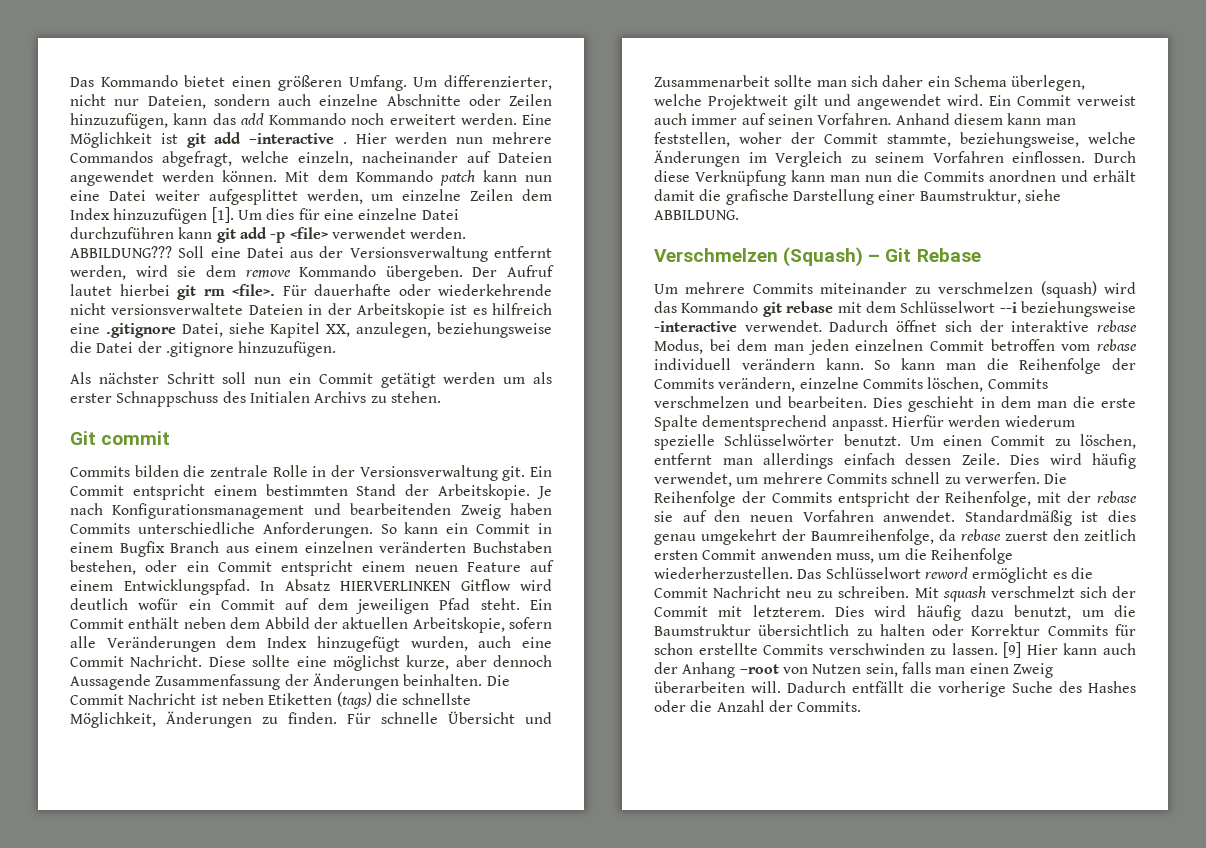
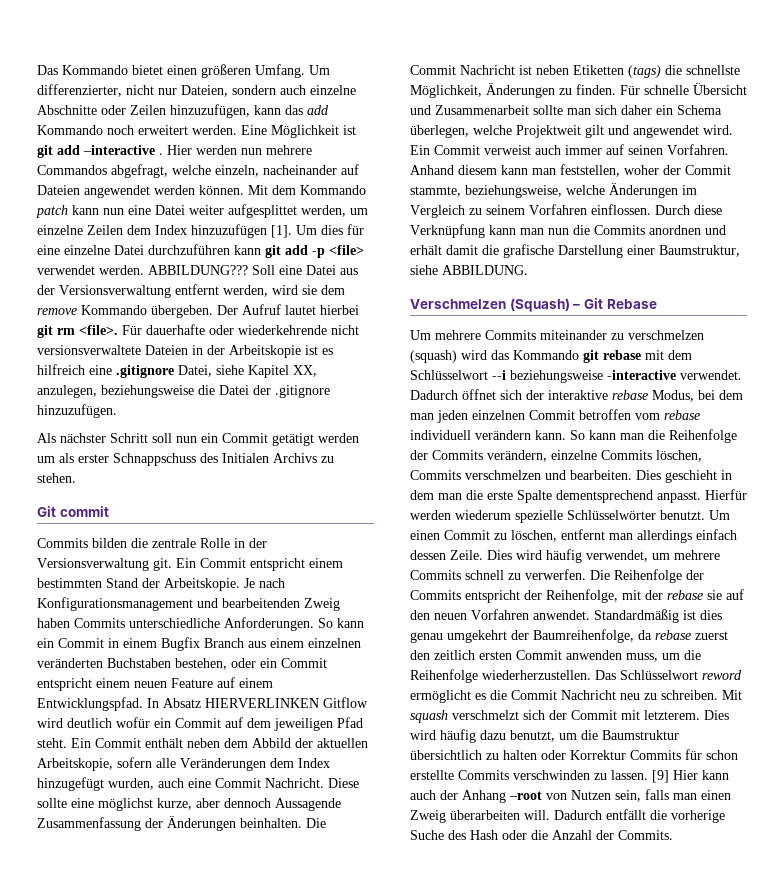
[1088,681,1136,693] Hashes -> [470,830,498,840] Hash

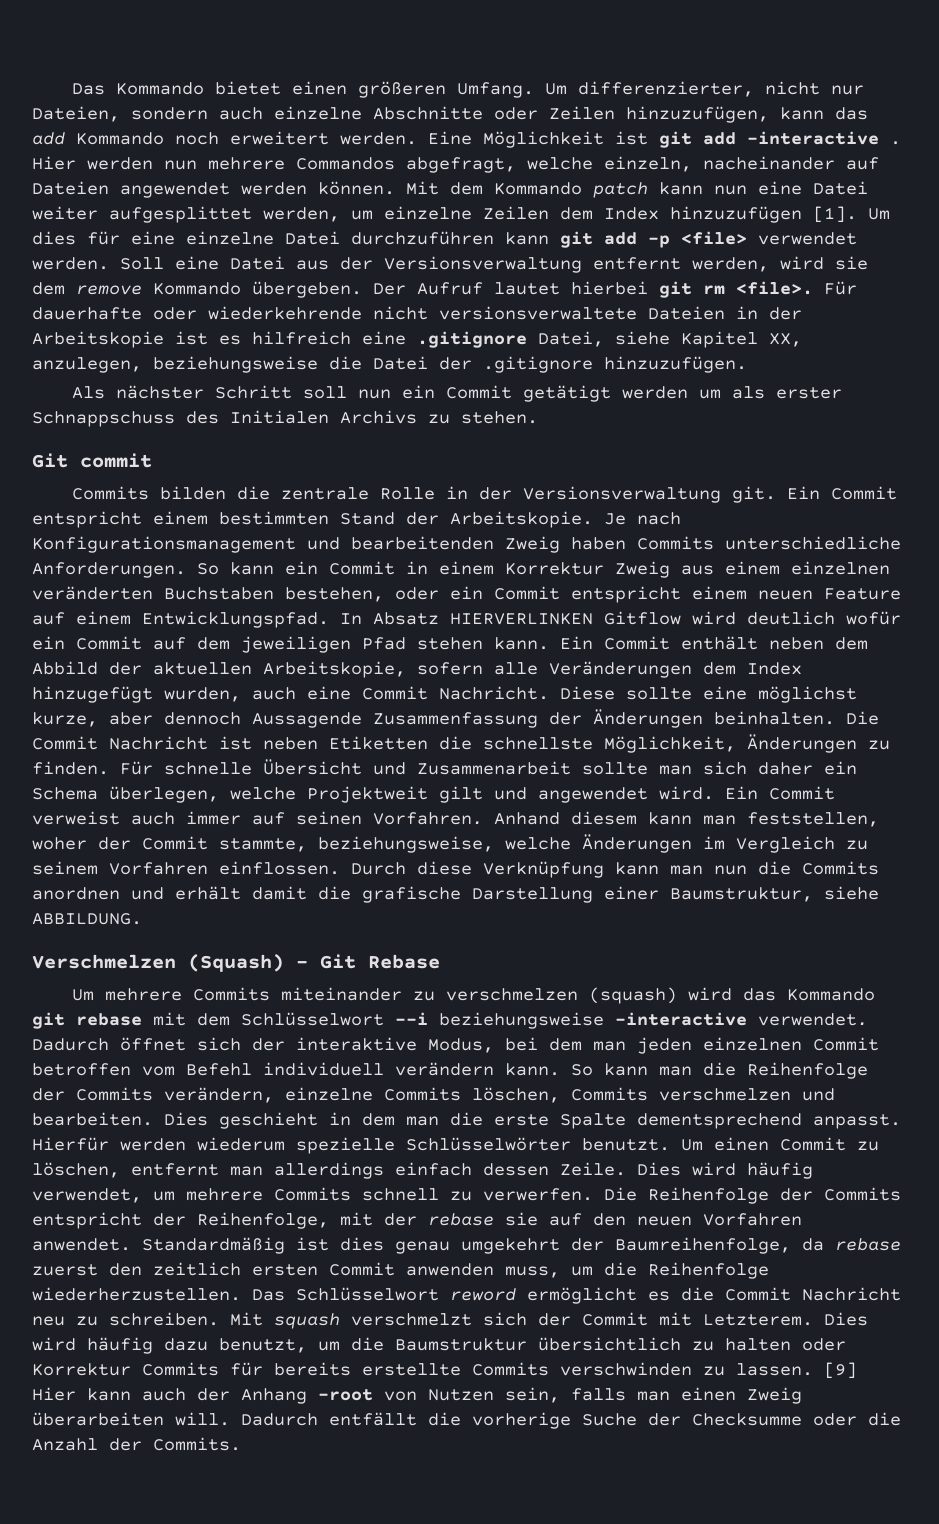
[148,265,248,275] ABBILDUNG??? -> (109, 263) none
[161,637,244,651] Bugfix Branch -> [505,561,670,578] Korrektur Zweig
[37,738,67,748] steht. -> [417,637,549,650] stehen kann.
[628,65,661,78] (tags) -> (428, 743) none
[612,390,648,400] rebase -> (417, 1044) none
[664,410,700,420] rebase -> [186,1063,252,1076] Befehl
[644,710,700,720] letzterem. -> [703,1314,813,1326] Letzterem.
[706,750,738,760] schon -> [274,1362,351,1376] bereits
[448,830,498,840] des Hash -> [648,1413,802,1426] der Checksumme

